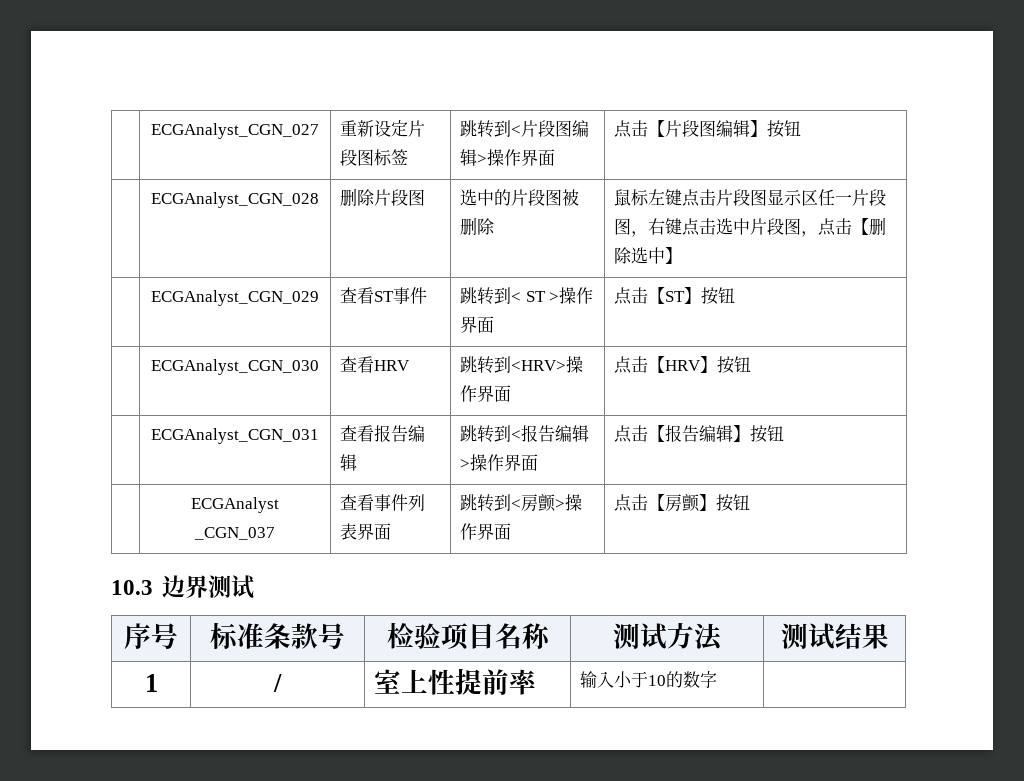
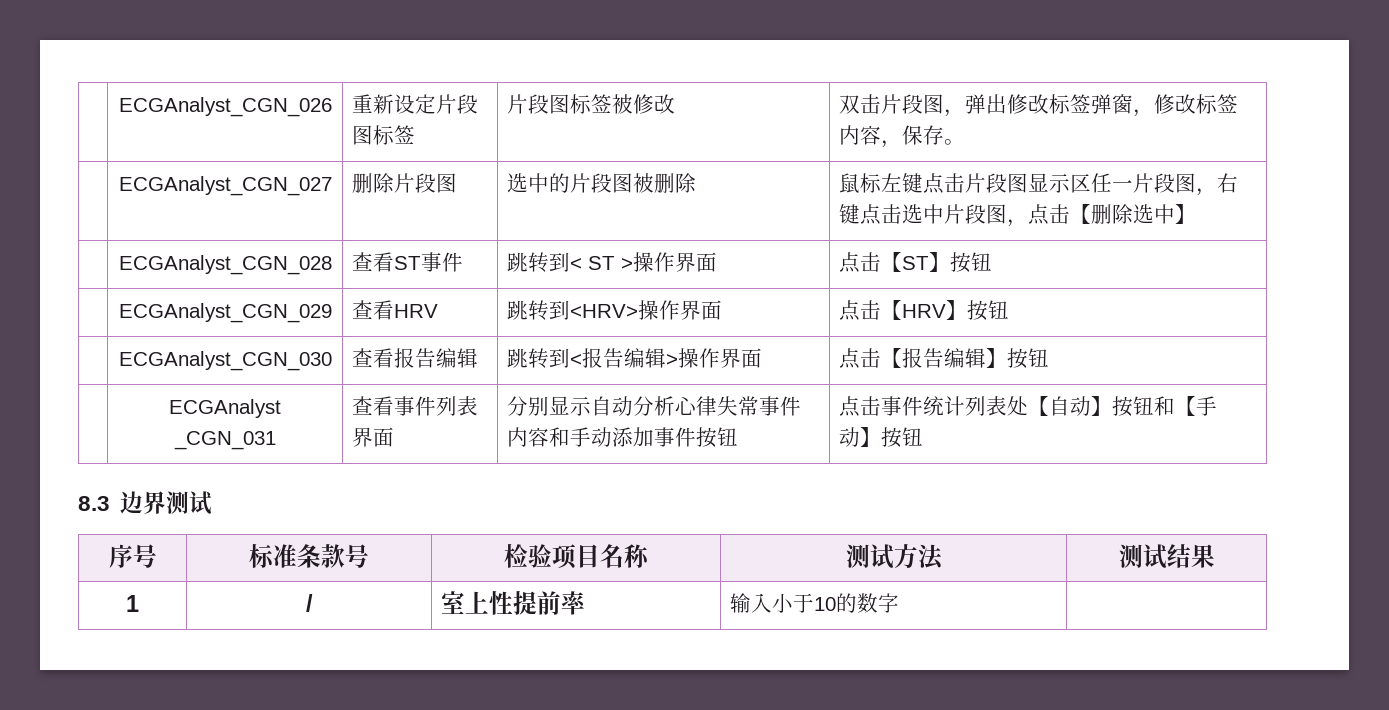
[151,123,319,139] | ECGAnalyst_CGN_027 -> [118,97,332,117] | ECGAnalyst_CGN_026
[460,120,590,138] [460,149,556,166] [614,120,802,138] [151,192,319,208] 跳转到<片段图编辑>操作界面 | 点击【片段图编辑】按钮 // | ECGAnalyst_CGN_028 -> [506,94,675,114] [838,94,1238,117] [838,125,965,148] [118,176,332,196] 片段图标签被修改 | 双击片段图，弹出修改标签弹窗，修改标签内容，保存。 // | ECGAnalyst_CGN_027
[151,290,319,306] ECGAnalyst_CGN_029 -> [118,255,332,275] ECGAnalyst_CGN_028
[151,359,319,375] ECGAnalyst_CGN_030 -> [118,303,332,323] ECGAnalyst_CGN_029
[151,428,319,444] ECGAnalyst_CGN_031 -> [118,351,332,371] ECGAnalyst_CGN_030
[194,527,275,540] _CGN_037 -> [173,431,276,450] _CGN_031
[460,493,583,512] [460,523,512,540] [614,493,751,512] [111,580,153,595] 跳转到<房颤>操作界面 | 点击【房颤】按钮 // 10.3 -> [506,396,801,416] [506,427,738,448] [838,396,1217,417] [838,427,923,448] [78,496,110,511] 分别显示自动分析心律失常事件内容和手动添加事件按钮 | 点击事件统计列表处【自动】按钮和【手动】按钮 // 8.3

